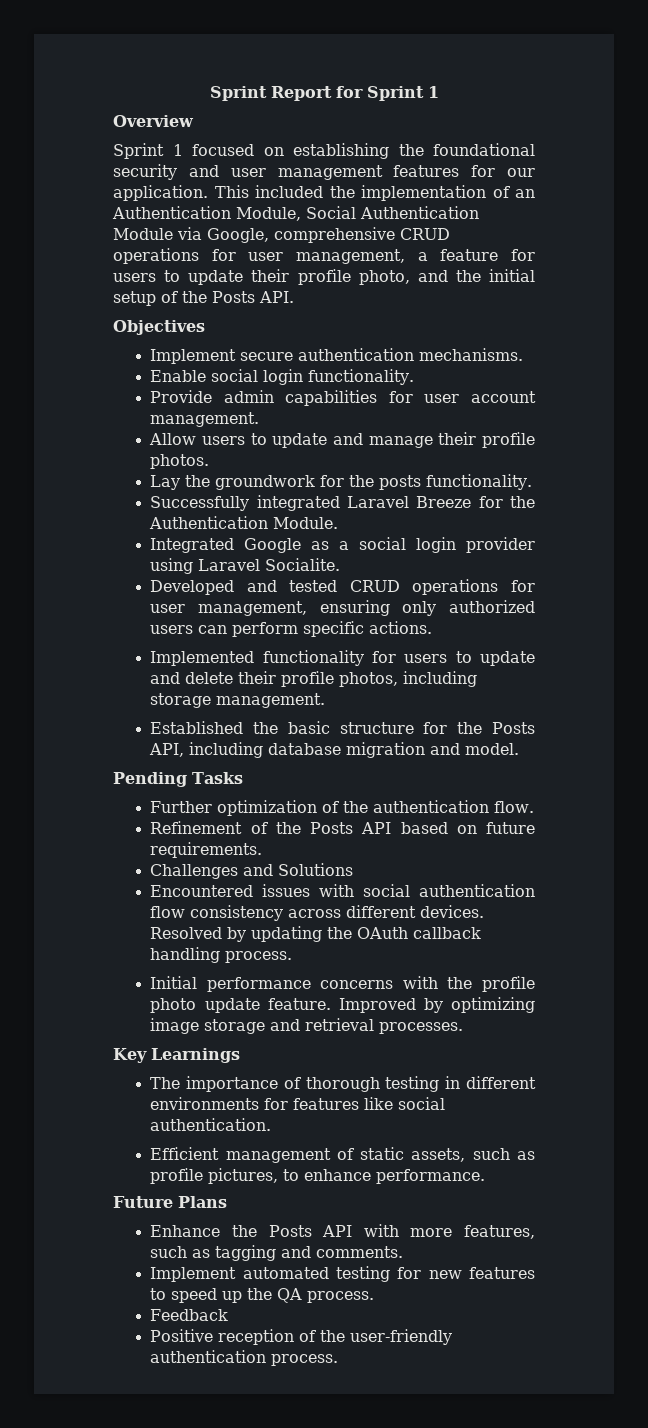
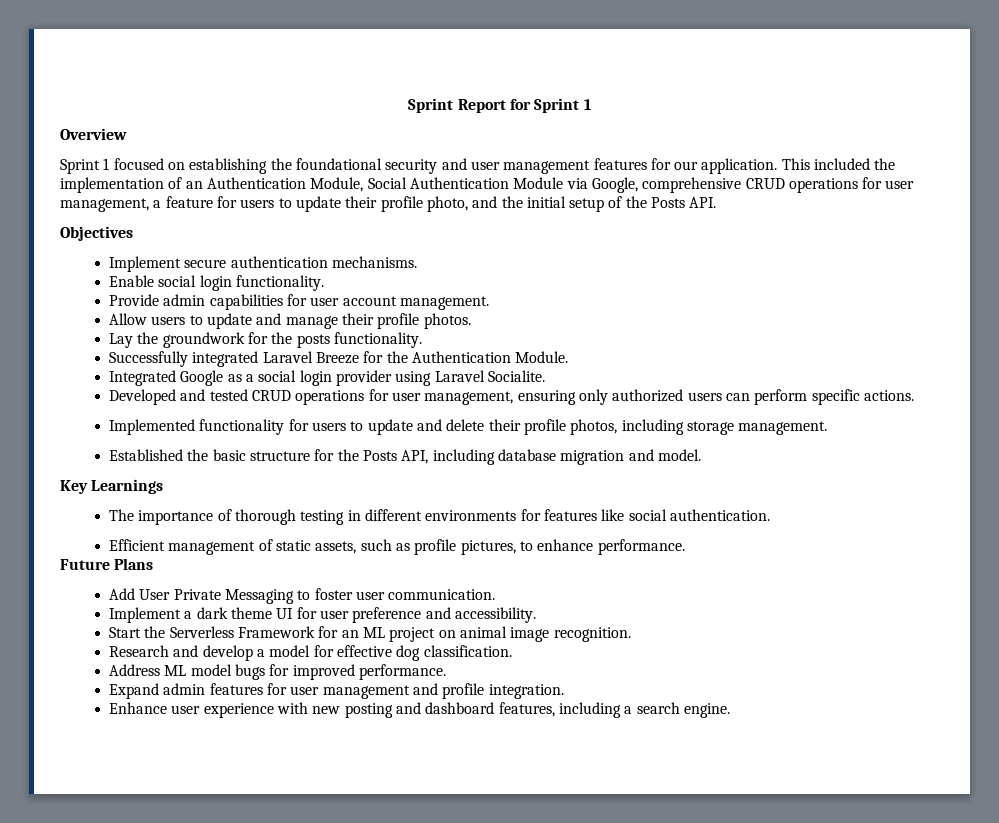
[113,772,243,787] [150,800,535,816] [150,821,535,834] [150,842,263,858] [150,863,354,879] [150,884,535,897] [150,905,485,921] [150,926,482,942] [150,947,293,963] [150,976,535,992] [150,997,535,1013] [150,1018,464,1034] // Pending Tasks // Further optimization of the authentication flow. // Refinement of the Posts API based on future requirements. // Challenges and Solutions // Encountered issues with social authentication flow consistency across different devices. Resolved by updating the OAuth callback handling process. // Initial performance concerns with the profile photo update feature. Improved by optimizing image storage and retrieval processes. -> (701, 455) none
[150,1224,535,1239] [150,1245,404,1261] [150,1266,535,1282] [150,1288,375,1303] [150,1309,229,1321] [150,1329,453,1345] [150,1350,339,1366] Enhance the Posts API with more features, such as tagging and comments. // Implement automated testing for new features to speed up the QA process. // Feedback // Positive reception of the user-friendly authentication process. -> [109,588,496,604] [109,607,536,623] [109,626,631,642] [109,645,512,661] [109,664,446,680] [109,683,564,699] [109,702,730,718] Add User Private Messaging to foster user communication. // Implement a dark theme UI for user preference and accessibility. // Start the Serverless Framework for an ML project on animal image recognition. // Research and develop a model for effective dog classification. // Address ML model bugs for improved performance. // Expand admin features for user management and profile integration. // Enhance user experience with new posting and dashboard features, including a search engine.

